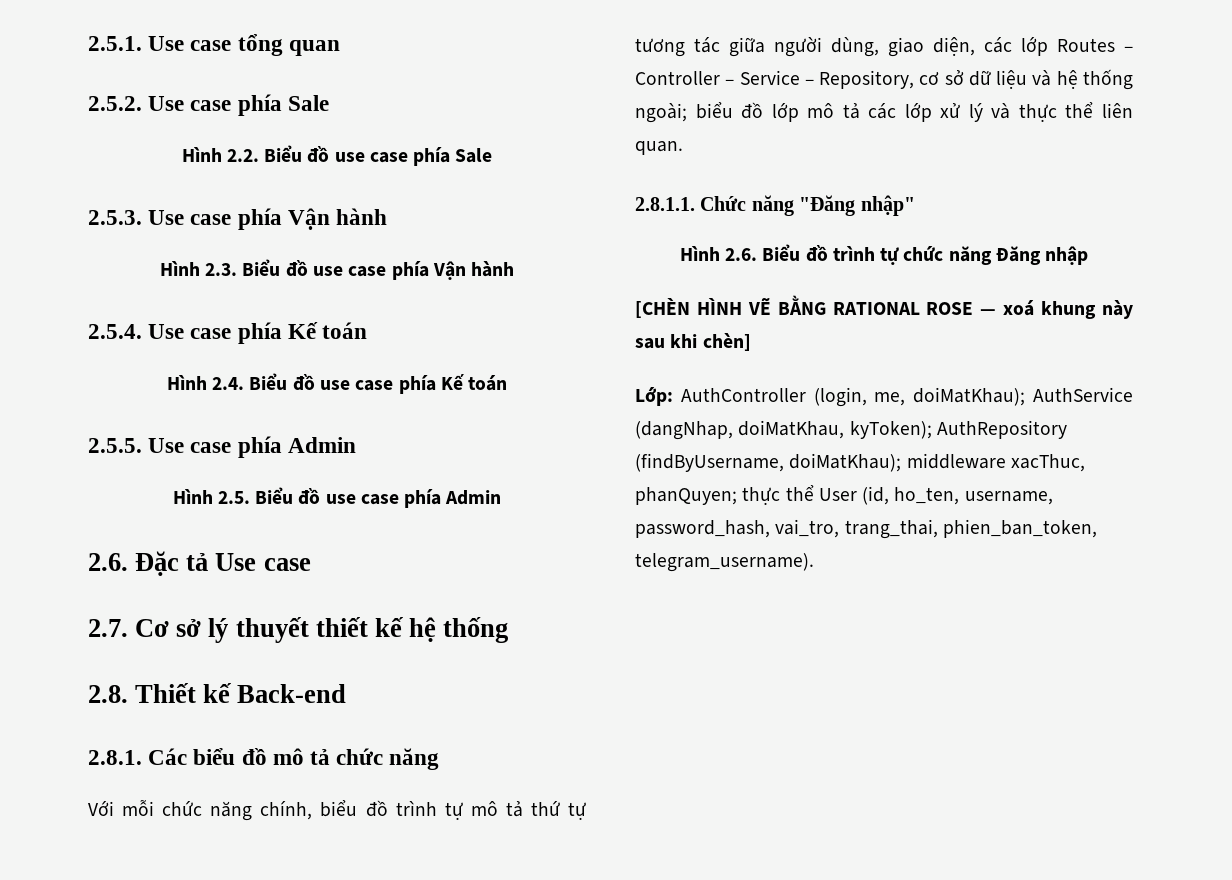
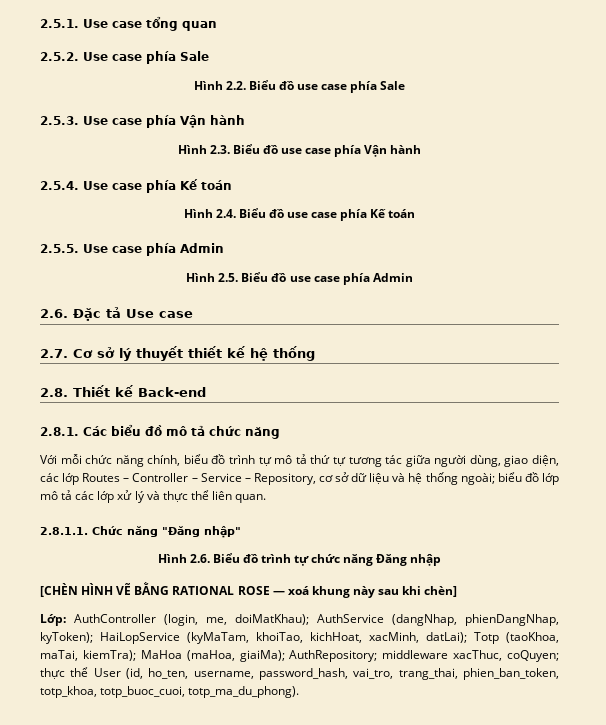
[738,420,1067,439] [635,453,902,472] doiMatKhau, kyToken); AuthRepository (findByUsername, doiMatKhau); -> [465,614,559,626] [40,632,559,644] [40,650,378,662] phienDangNhap, kyToken); HaiLopService (kyMaTam, khoiTao, kichHoat, xacMinh, datLai); Totp (taoKhoa, maTai, kiemTra); MaHoa (maHoa, giaiMa); AuthRepository;
[635,487,737,505] phanQuyen; -> [507,650,559,662] coQuyen;
[635,553,814,572] telegram_username). -> [40,686,300,698] totp_khoa, totp_buoc_cuoi, totp_ma_du_phong).

